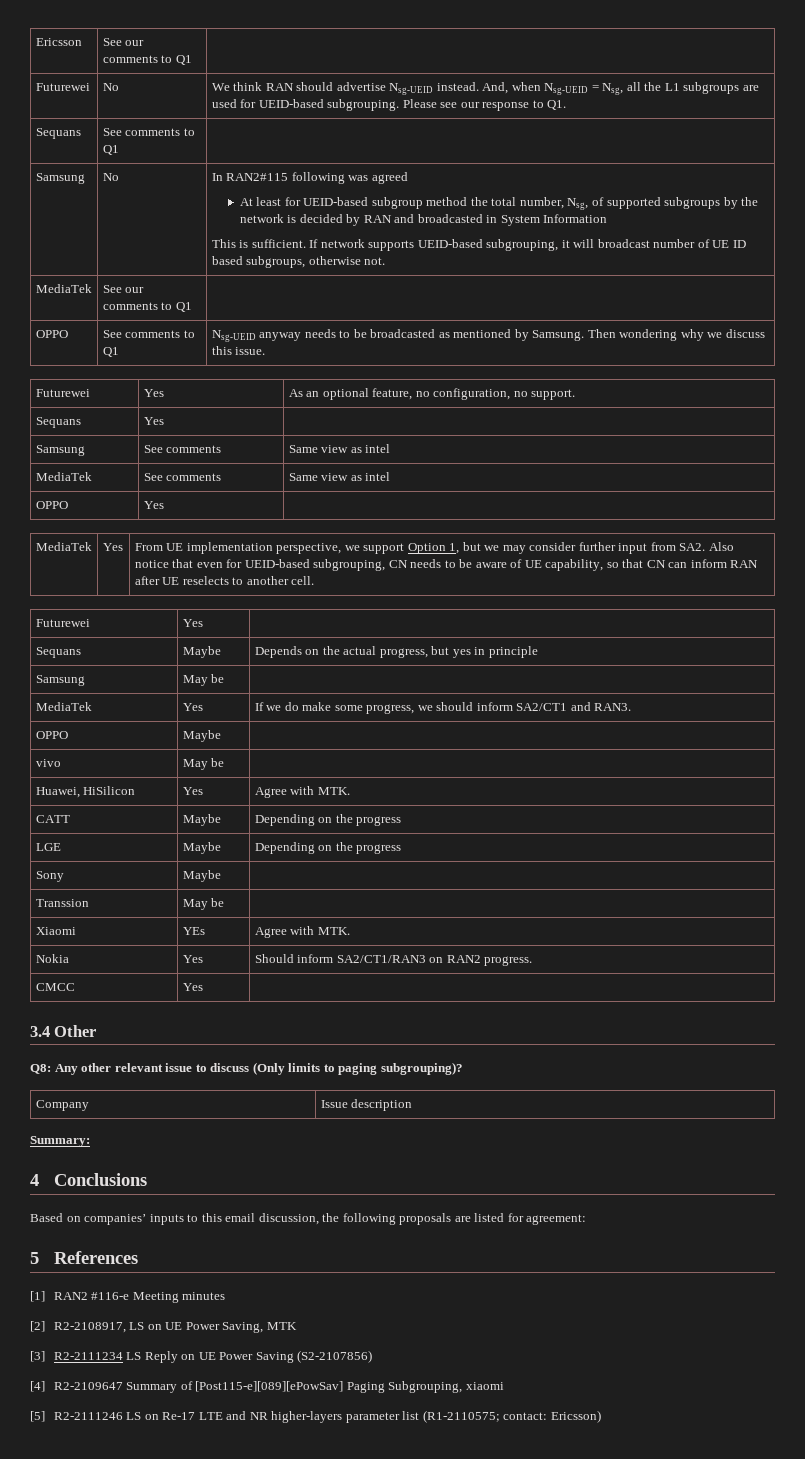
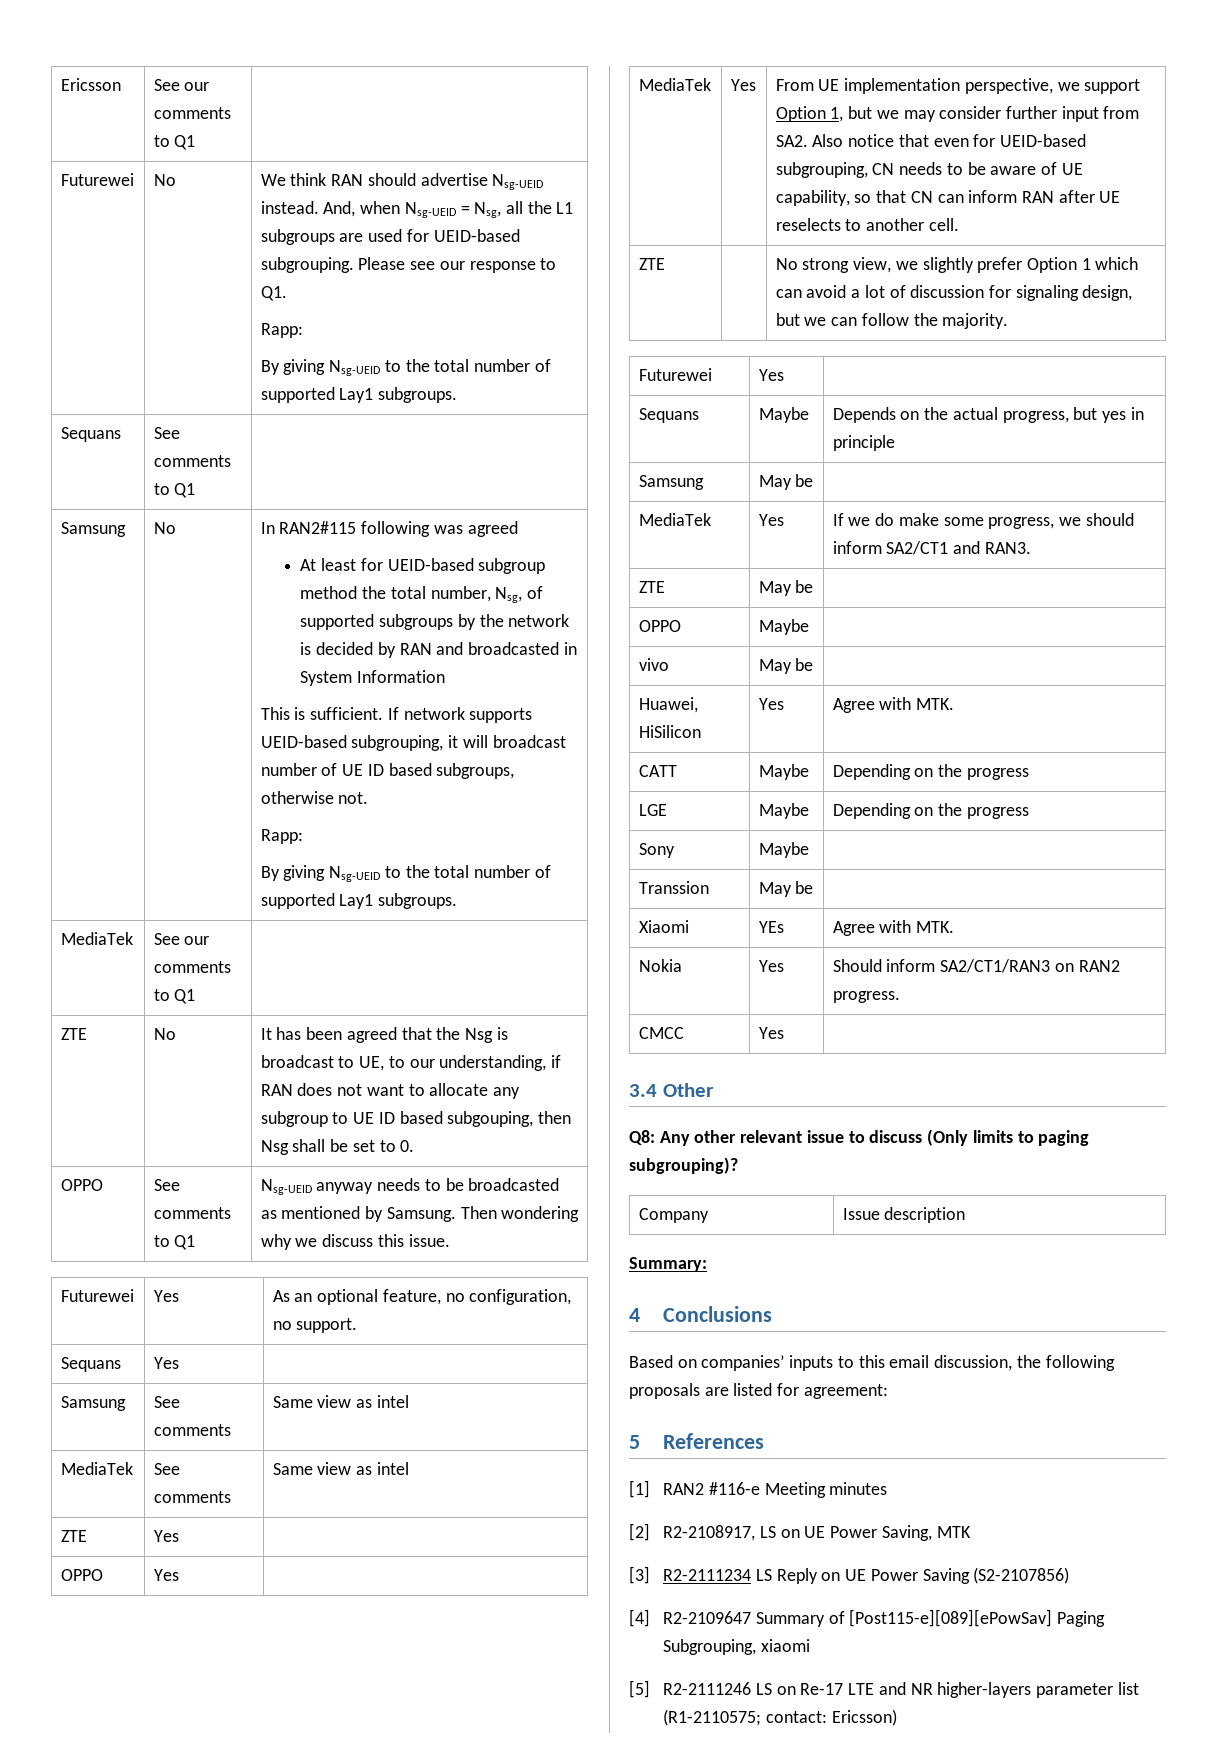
(567, 105) none -> [260,323,303,338] [260,359,551,376] [260,387,458,403] // Rapp: // By giving Nsg-UEID to the total number of supported Lay1 subgroups.
(386, 261) none -> [260,829,303,844] [260,865,551,882] [260,893,458,909] // Rapp: // By giving Nsg-UEID to the total number of supported Lay1 subgroups.
(192, 307) none -> [60,1028,87,1040] [153,1028,176,1040] [260,1027,508,1043] [260,1055,561,1071] [260,1083,520,1099] [260,1111,571,1127] [260,1139,415,1155] // ZTE | No | It has been agreed that the Nsg is broadcast to UE, to our understanding, if RAN does not want to allocate any subgroup to UE ID based subgouping, then Nsg shall be set to 0.
(391, 476) none -> [60,1530,87,1542] [153,1530,179,1542] // ZTE | Yes |
(315, 580) none -> [638,258,665,270] [775,257,1139,273] [775,285,1133,301] [775,313,1009,329] // ZTE | | No strong view, we slightly prefer Option 1 which can avoid a lot of discussion for signaling design, but we can follow the majority.
(632, 707) none -> [638,581,665,593] [758,580,814,596] // ZTE | May be |

